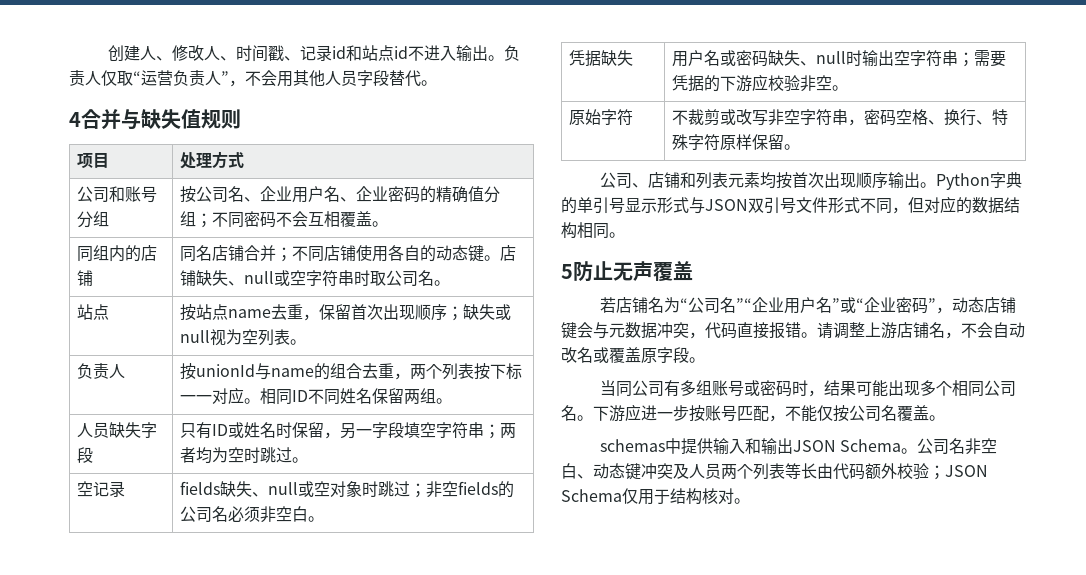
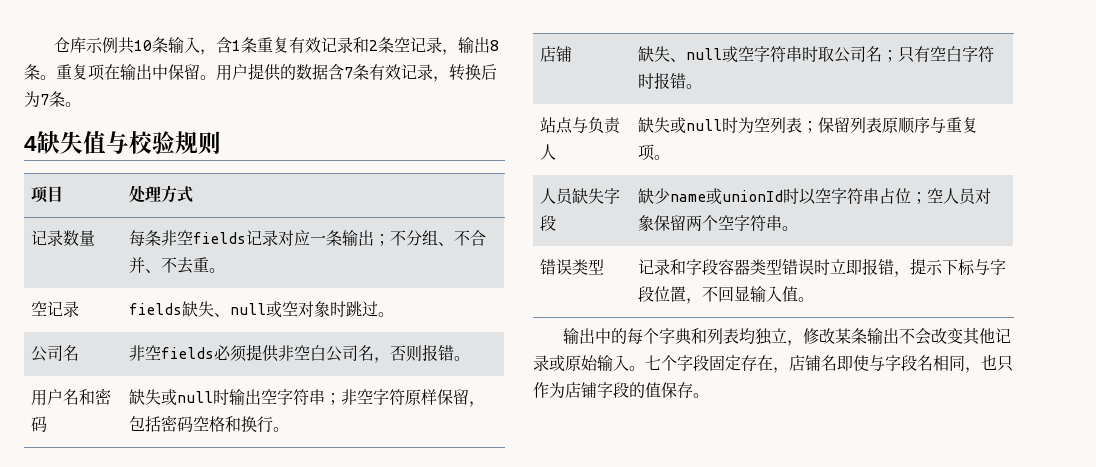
[107,45,520,62] [69,70,421,87] 创建人、修改人、时间戳、记录id和站点id不进入输出。负责人仅取“运营负责人”，不会用其他人员字段替代 -> [53,37,499,55] [24,63,497,82] [24,91,65,107] 仓库示例共10条输入，含1条重复有效记录和2条空记录，输出8条。重复项在输出中保留。用户提供的数据含7条有效记录，转换后为7条
[81,109,201,130] 合并与缺失值 -> [37,131,175,154] 缺失值与校验
[76,186,157,203] [76,211,109,228] [179,186,500,203] [179,211,388,228] [76,245,157,262] [76,270,93,286] [179,245,516,262] [179,270,450,287] [76,304,109,320] [179,304,511,321] [179,329,306,346] [76,363,125,379] [179,363,522,380] [179,387,452,405] [76,422,157,438] [76,447,93,463] [179,422,516,439] [179,447,292,464] 公司和账号分组 | 按公司名、企业用户名、企业密码的精确值分组；不同密码不会互相覆盖。 // 同组内的店铺 | 同名店铺合并；不同店铺使用各自的动态键。店铺缺失、null或空字符串时取公司名。 // 站点 | 按站点name去重，保留首次出现顺序；缺失或null视为空列表。 // 负责人 | 按unionId与name的组合去重，两个列表按下标一一对应。相同ID不同姓名保留两组。 // 人员缺失字段 | 只有ID或姓名时保留，另一字段填空字符串；两者均为空时跳过 -> [31,230,96,246] [129,230,487,247] [129,257,210,274] 记录数量 | 每条非空fields记录对应一条输出；不分组、不合并、不去重
[409,481,514,498] [179,506,324,523] [568,50,633,67] [671,50,816,67] ；非空fields的公司名必须非空白。 // 凭据缺失 | 用户名或密码缺失、 -> [378,312,395,317] [31,345,80,362] [129,344,471,363] [31,388,112,406] [31,416,48,432] [129,389,178,406] 。 // 公司名 | 非空fields必须提供非空白公司名，否则报错。 // 用户名和密码 | 缺失或
[973,50,1006,67] [671,74,848,92] [568,109,633,126] [671,109,1008,126] [671,134,800,151] [599,172,1022,190] [561,196,1020,214] [561,222,625,239] [561,261,693,282] [599,297,1016,314] [561,322,1025,339] [561,347,705,363] [599,380,1016,397] [561,404,945,422] [599,438,998,455] [561,463,988,480] [561,488,734,505] 需要凭据的下游应校验非空。 // 原始字符 | 不裁剪或改写非空字符串，密码空格、换行、特殊字符原样保留。 // 公司、店铺和列表元素均按首次出现顺序输出。Python字典的单引号显示形式与JSON双引号文件形式不同，但对应的数据结构相同。 // 5防止无声覆盖 // 若店铺名为“公司名”“企业用户名”或“企业密码”，动态店铺键会与元数据冲突，代码直接报错。请调整上游店铺名，不会自动改名或覆盖原字段。 // 当同公司有多组账号或密码时，结果可能出现多个相同公司名。下游应进一步按账号匹配，不能仅按公司名覆盖。 // schemas中提供输入和输出JSON Schema。公司名非空白、动态键冲突及人员两个列表等长由代码额外校验；JSON Schema仅用于结构核对 -> [341,389,486,407] [129,415,290,433] [540,46,573,62] [638,46,995,63] [638,72,703,89] [540,117,622,134] [540,144,557,160] [638,117,979,134] [638,144,671,161] [540,188,621,205] [540,215,557,231] [638,188,992,205] [638,215,799,231] [540,259,605,275] [638,258,1007,277] [638,286,815,304] [562,328,1011,346] [533,354,1013,373] [533,382,693,398] 非空字符原样保留，包括密码空格和换行。 // 店铺 | 缺失、null或空字符串时取公司名；只有空白字符时报错。 // 站点与负责人 | 缺失或null时为空列表；保留列表原顺序与重复项。 // 人员缺失字段 | 缺少name或unionId时以空字符串占位；空人员对象保留两个空字符串。 // 错误类型 | 记录和字段容器类型错误时立即报错，提示下标与字段位置，不回显输入值。 // 输出中的每个字典和列表均独立，修改某条输出不会改变其他记录或原始输入。七个字段固定存在，店铺名即使与字段名相同，也只作为店铺字段的值保存

